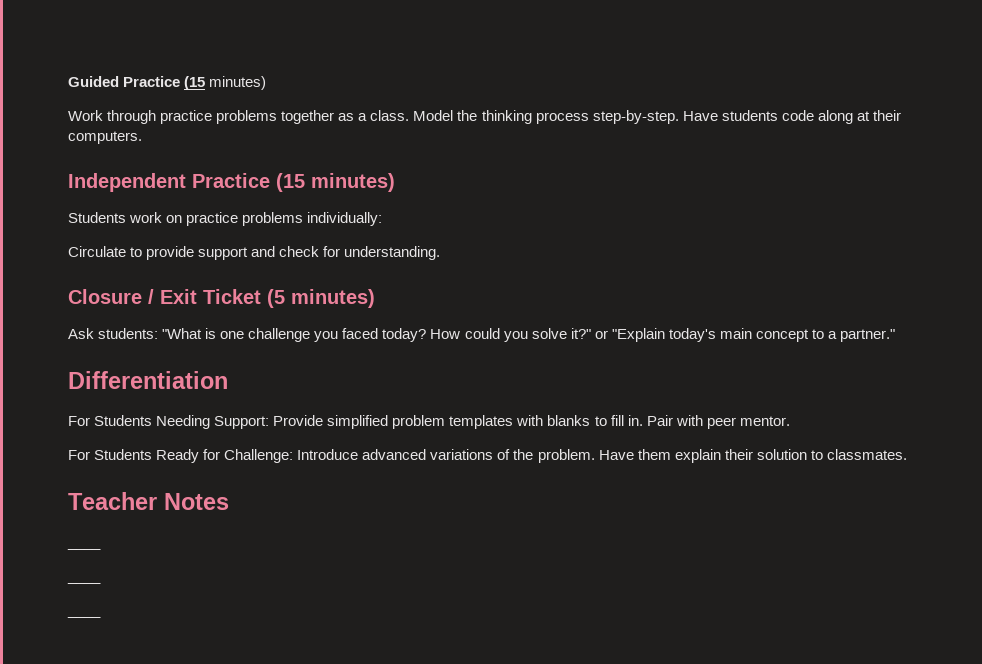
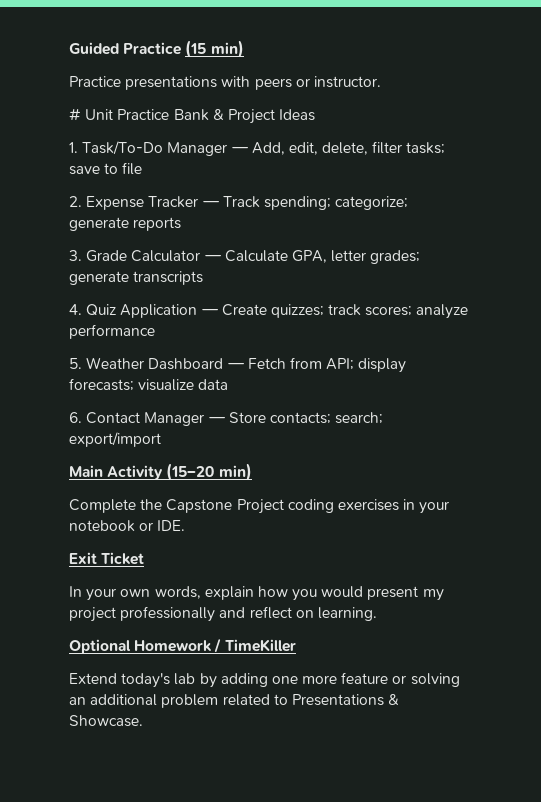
[209,76,267,90] [68,110,901,124] [68,131,142,144] [68,173,395,192] [68,212,383,226] [68,246,441,260] [68,289,375,308] [68,328,896,342] [68,371,228,389] [68,415,790,429] [68,449,907,463] [68,492,229,510] [67,547,101,550] [67,581,101,584] [67,615,101,618] minutes) // Work through practice problems together as a class. Model the thinking process step-by-step. Have students code along at their computers. // Independent Practice (15 minutes) // Students work on practice problems individually: // Circulate to provide support and check for understanding. // Closure / Exit Ticket (5 minutes) // Ask students: "What is one challenge you faced today? How could you solve it?" or "Explain today's main concept to a partner." // Differentiation // For Students Needing Support: Provide simplified problem templates with blanks to fill in. Pair with peer mentor. // For Students Ready for Challenge: Introduce advanced variations of the problem. Have them explain their solution to classmates. // Teacher Notes // ____ // ____ // ____ -> [210,40,244,58] [69,76,381,90] [69,108,316,124] [69,141,446,156] [69,162,143,175] [69,196,409,210] [69,217,182,231] [69,250,421,264] [69,271,204,285] [69,304,469,319] [69,324,155,339] [69,357,407,373] [69,378,229,391] [69,412,384,426] [69,432,161,447] [69,463,252,481] [69,499,450,514] [69,520,186,532] [69,552,145,565] [69,586,444,601] [69,606,377,622] [69,638,296,654] [69,672,460,688] [69,694,400,708] [69,715,143,727] min) // Practice presentations with peers or instructor. // # Unit Practice Bank & Project Ideas // 1. Task/To-Do Manager — Add, edit, delete, filter tasks; save to file // 2. Expense Tracker — Track spending; categorize; generate reports // 3. Grade Calculator — Calculate GPA, letter grades; generate transcripts // 4. Quiz Application — Create quizzes; track scores; analyze performance // 5. Weather Dashboard — Fetch from API; display forecasts; visualize data // 6. Contact Manager — Store contacts; search; export/import // Main Activity (15–20 min) // Complete the Capstone Project coding exercises in your notebook or IDE. // Exit Ticket // In your own words, explain how you would present my project professionally and reflect on learning. // Optional Homework / TimeKiller // Extend today's lab by adding one more feature or solving an additional problem related to Presentations & Showcase.

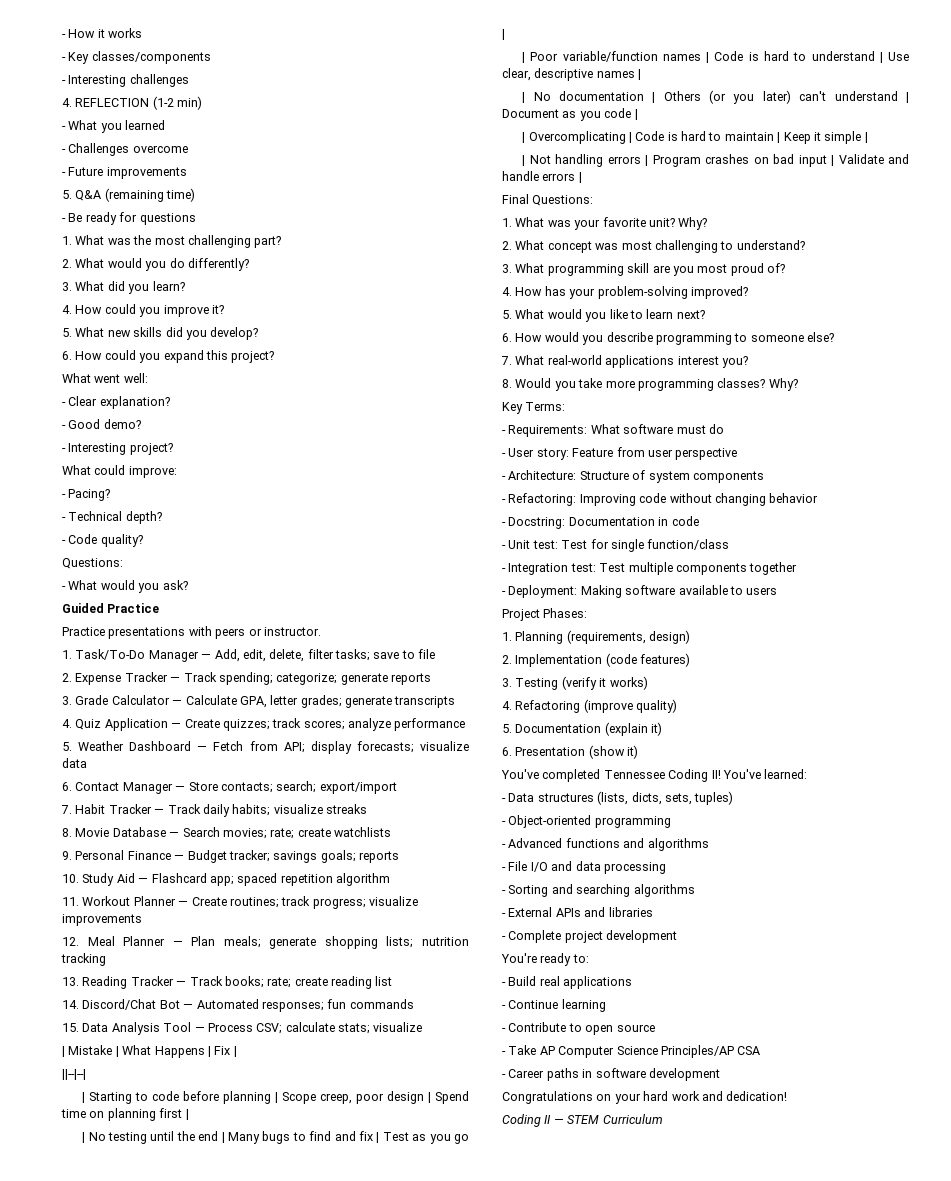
(69, 48) none -> [62,28,143,38] [62,51,211,64] [62,74,189,87] [62,96,203,110] [62,120,166,133] [62,143,188,156] [62,167,187,179] [62,188,196,202] [62,212,196,225] [62,235,282,248] [62,258,249,271] [62,281,185,294] [62,304,224,317] [62,327,259,340] [62,350,275,363] [62,373,148,383] [62,396,170,409] [62,419,141,429] [62,443,173,455] [62,465,177,478] [62,489,111,501] [62,511,162,524] [62,534,143,547] [62,558,123,569] [62,580,188,593] - How it works // - Key classes/components // - Interesting challenges // 4. REFLECTION (1-2 min) // - What you learned // - Challenges overcome // - Future improvements // 5. Q&A (remaining time) // - Be ready for questions // 1. What was the most challenging part? // 2. What would you do differently? // 3. What did you learn? // 4. How could you improve it? // 5. What new skills did you develop? // 6. How could you expand this project? // What went well: // - Clear explanation? // - Good demo? // - Interesting project? // What could improve: // - Pacing? // - Technical depth? // - Code quality? // Questions: // - What would you ask? //
[185,40,244,58] (15 min) -> (160, 608) none
[69,108,316,124] // # Unit Practice Bank & Project Ideas -> (321, 631) none
[69,463,252,481] [69,499,450,514] [69,520,186,532] [69,552,145,565] [69,586,444,601] [69,606,377,622] [69,638,296,654] [69,672,460,688] [69,694,400,708] [69,715,143,727] Main Activity (15–20 min) // Complete the Capstone Project coding exercises in your notebook or IDE. // Exit Ticket // In your own words, explain how you would present my project professionally and reflect on learning. // Optional Homework / TimeKiller // Extend today's lab by adding one more feature or solving an additional problem related to Presentations & Showcase. -> [61,804,367,817] [62,827,391,839] [62,850,399,863] [62,873,390,886] [62,896,418,909] [62,914,142,926] [62,936,469,949] [61,953,106,966] [62,976,393,989] [62,999,414,1012] [62,1022,423,1035] [62,1045,237,1058] [62,1069,86,1080] [82,1091,470,1104] [61,1108,189,1121] [82,1131,469,1144] [502,29,505,40] [522,51,909,63] [502,68,642,81] [522,90,909,104] [502,108,638,121] [522,131,868,144] [522,154,910,167] [502,171,582,183] [502,194,594,206] [502,217,708,230] [502,240,805,253] [502,263,785,276] [502,286,748,299] [502,309,705,322] [502,332,834,345] [501,355,748,368] [502,378,798,391] [502,402,566,414] [502,424,724,437] [502,447,738,460] [502,470,764,483] [502,493,819,506] [502,516,699,529] [502,539,730,552] [502,562,798,575] [502,585,778,598] [502,608,588,621] [502,630,691,644] [502,653,691,667] [502,676,648,690] [502,699,678,713] [502,722,663,736] [502,745,639,759] [501,769,808,782] [502,791,734,805] [502,815,671,828] [502,838,709,851] [502,861,666,874] [502,884,695,897] [502,907,653,917] [502,930,678,943] [501,953,589,966] [502,976,633,989] [502,999,606,1012] [502,1022,655,1035] [502,1045,761,1058] [502,1068,720,1081] [502,1091,788,1104] [502,1114,663,1127] 7. Habit Tracker — Track daily habits; visualize streaks // 8. Movie Database — Search movies; rate; create watchlists // 9. Personal Finance — Budget tracker; savings goals; reports // 10. Study Aid — Flashcard app; spaced repetition algorithm // 11. Workout Planner — Create routines; track progress; visualize improvements // 12. Meal Planner — Plan meals; generate shopping lists; nutrition tracking // 13. Reading Tracker — Track books; rate; create reading list // 14. Discord/Chat Bot — Automated responses; fun commands // 15. Data Analysis Tool — Process CSV; calculate stats; visualize // | Mistake | What Happens | Fix | // ||--|--| // | Starting to code before planning | Scope creep, poor design | Spend time on planning first | // | No testing until the end | Many bugs to find and fix | Test as you go | // | Poor variable/function names | Code is hard to understand | Use clear, descriptive names | // | No documentation | Others (or you later) can't understand | Document as you code | // | Overcomplicating | Code is hard to maintain | Keep it simple | // | Not handling errors | Program crashes on bad input | Validate and handle errors | // Final Questions: // 1. What was your favorite unit? Why? // 2. What concept was most challenging to understand? // 3. What programming skill are you most proud of? // 4. How has your problem-solving improved? // 5. What would you like to learn next? // 6. How would you describe programming to someone else? // 7. What real-world applications interest you? // 8. Would you take more programming classes? Why? // Key Terms: // - Requirements: What software must do // - User story: Feature from user perspective // - Architecture: Structure of system components // - Refactoring: Improving code without changing behavior // - Docstring: Documentation in code // - Unit test: Test for single function/class // - Integration test: Test multiple components together // - Deployment: Making software available to users // Project Phases: // 1. Planning (requirements, design) // 2. Implementation (code features) // 3. Testing (verify it works) // 4. Refactoring (improve quality) // 5. Documentation (explain it) // 6. Presentation (show it) // You've completed Tennessee Coding II! You've learned: // - Data structures (lists, dicts, sets, tuples) // - Object-oriented programming // - Advanced functions and algorithms // - File I/O and data processing // - Sorting and searching algorithms // - External APIs and libraries // - Complete project development // You're ready to: // - Build real applications // - Continue learning // - Contribute to open source // - Take AP Computer Science Principles/AP CSA // - Career paths in software development // Congratulations on your hard work and dedication! // Coding II — STEM Curriculum

